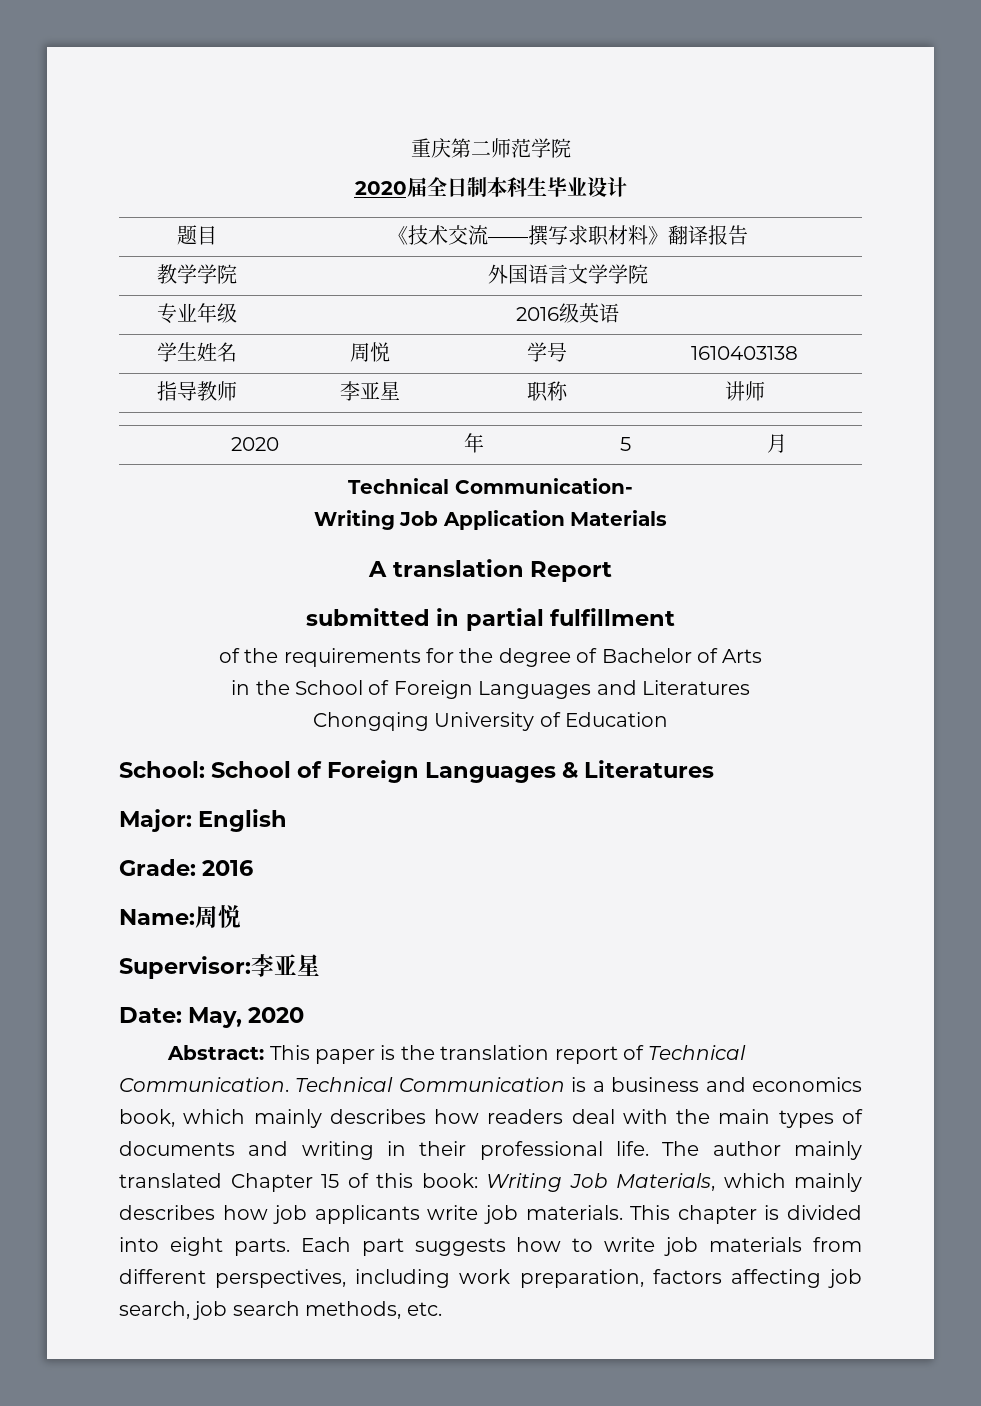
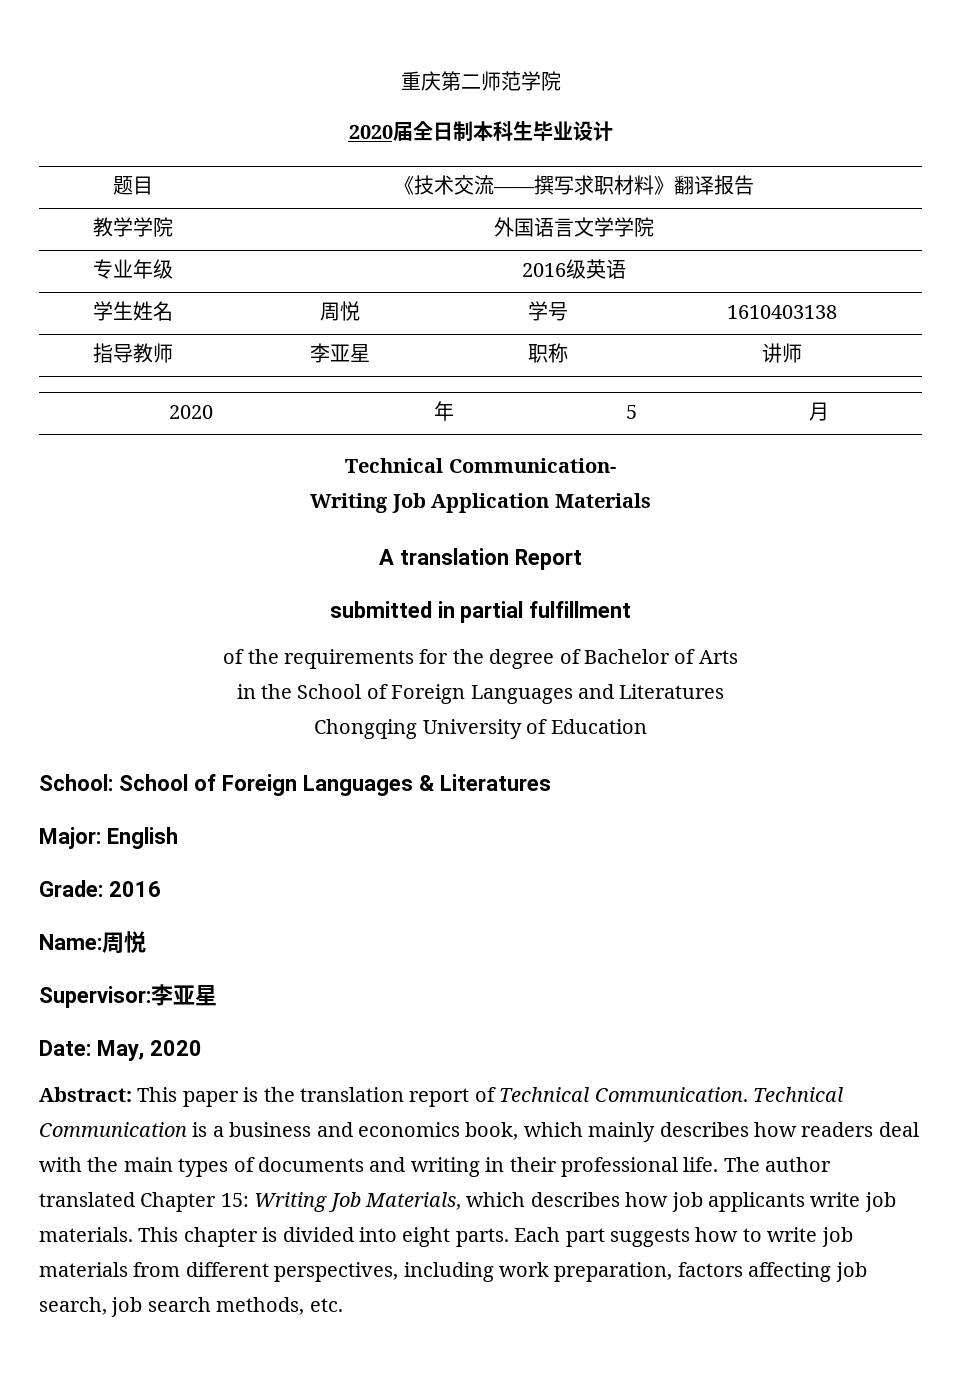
[794,1141,863,1160] mainly -> (832, 1164) none
[321,1173,478,1188] 15 of this book: -> [220,1193,249,1207] 15:
[794,1173,862,1192] mainly -> (526, 1199) none

